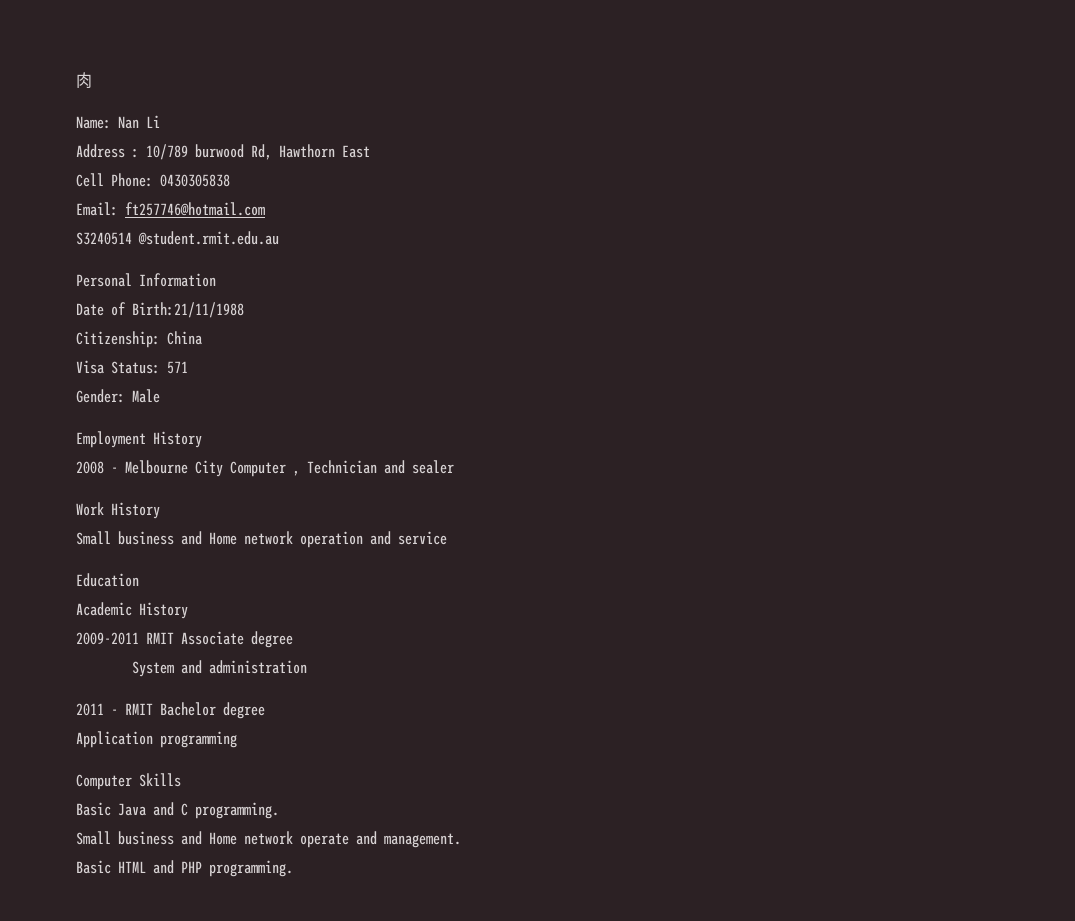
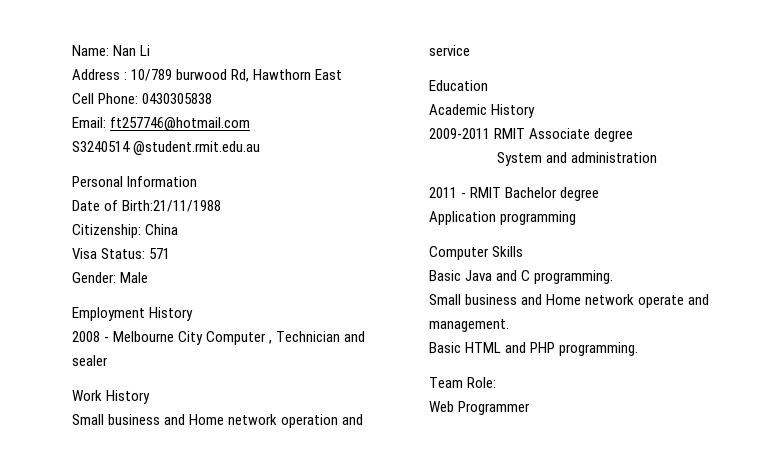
[76,72,92,88] 肉 // -> (72, 50) none
(293, 868) none -> [429,377,497,388] [429,401,531,415] // Team Role: // Web Programmer

